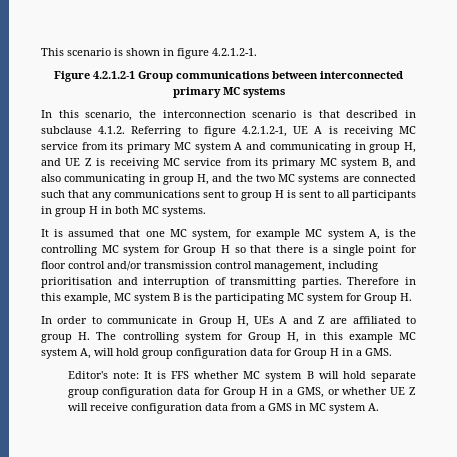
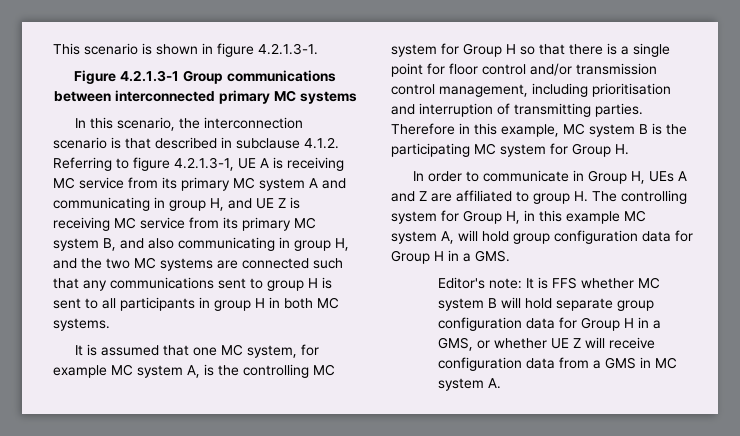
[212,48,257,56] 4.2.1.2-1. -> [258,43,318,55] 4.2.1.3-1.
[93,71,135,79] 4.2.1.2-1 -> [120,70,179,82] 4.2.1.3-1
[241,126,287,137] 4.2.1.2-1, -> [174,157,234,171] 4.2.1.3-1,

